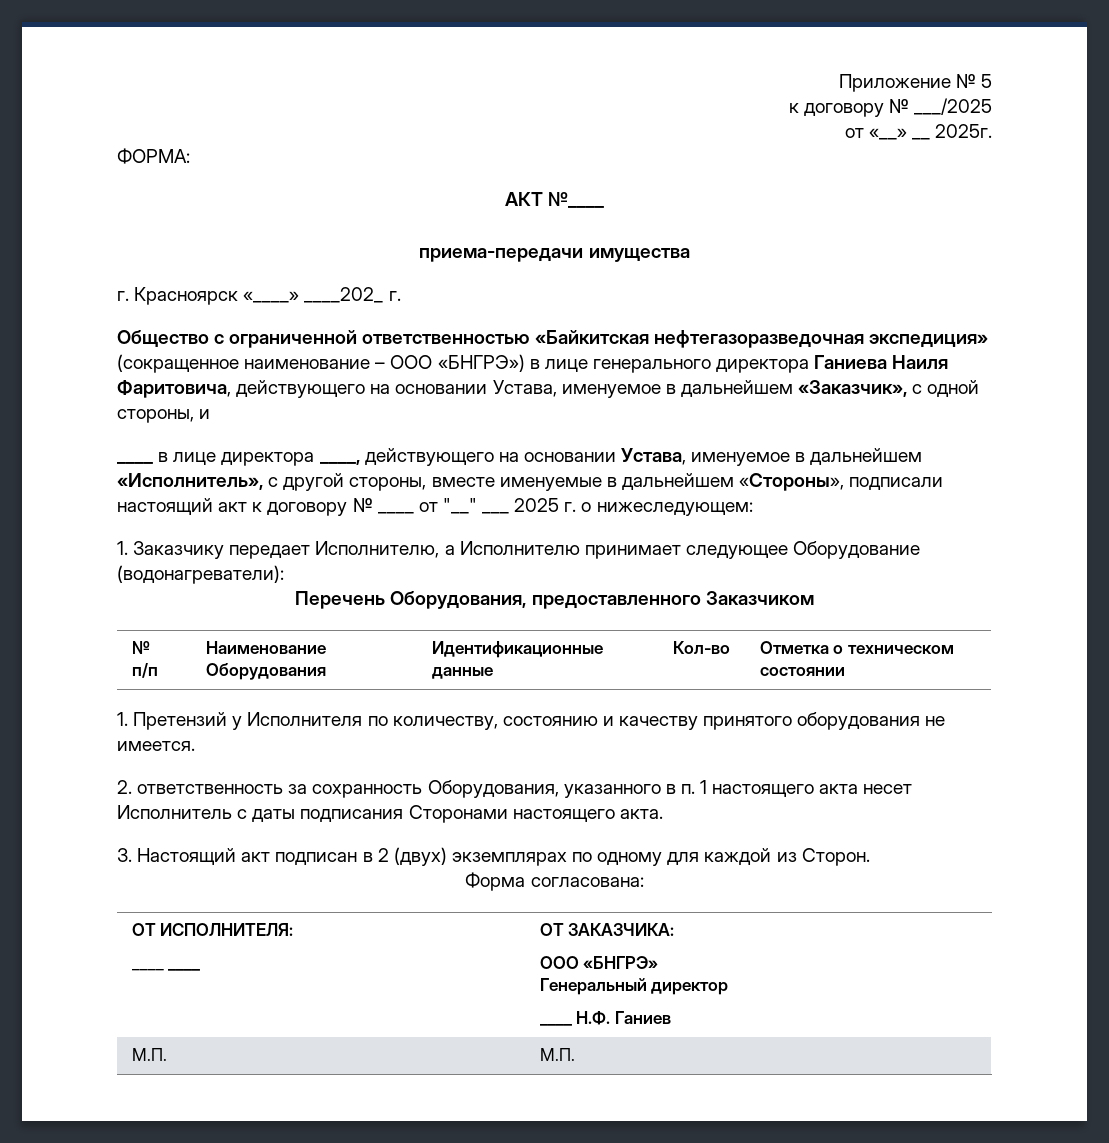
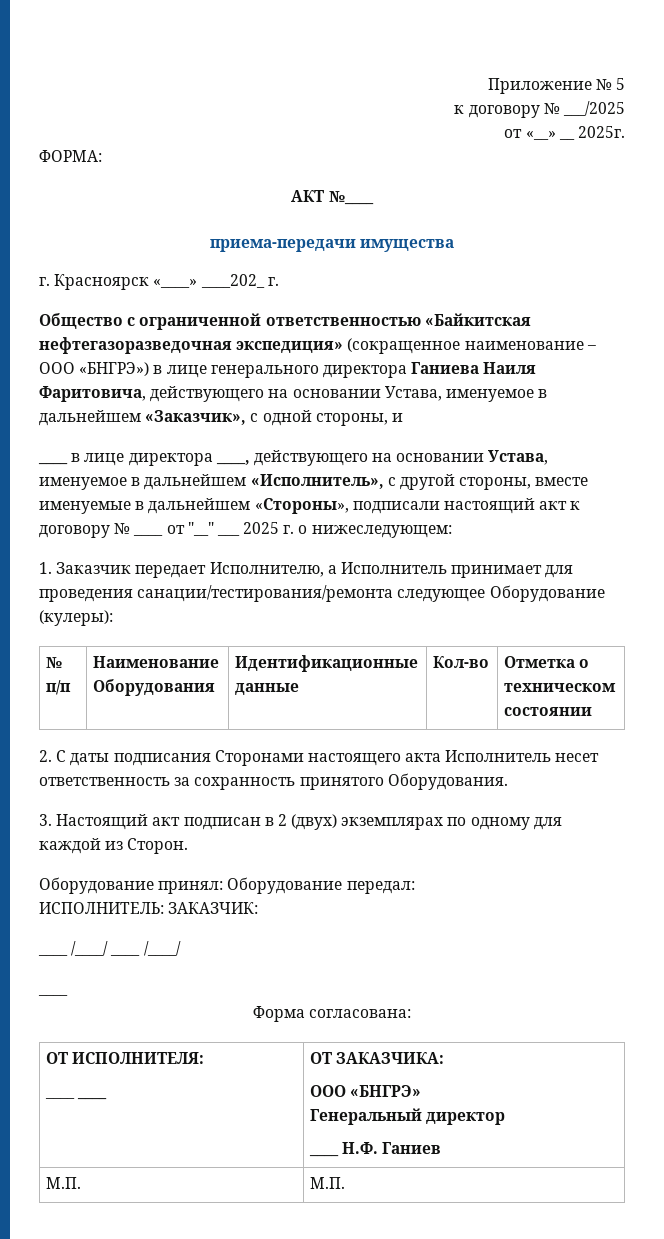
[133,541,225,559] Заказчику -> [56,562,132,574] Заказчик
[459,541,921,559] [117,565,284,584] [295,591,814,609] Исполнителю принимает следующее Оборудование (водонагреватели): // Перечень Оборудования, предоставленного Заказчиком -> [340,562,574,578] [39,585,605,602] [39,610,113,626] Исполнитель принимает для проведения санации/тестирования/ремонта следующее Оборудование (кулеры):
[117,712,946,730] [117,741,195,751] [117,780,913,798] [117,805,663,823] 1. Претензий у Исполнителя по количеству, состоянию и качеству принятого оборудования не имеется. // 2. ответственность за сохранность Оборудования, указанного в п. 1 настоящего акта несет Исполнитель с даты подписания Сторонами настоящего акта. -> [39,750,600,766] [39,773,508,790] 2. С даты подписания Сторонами настоящего акта Исполнитель несет ответственность за сохранность принятого Оборудования.
(870, 857) none -> [39,877,415,894] [39,902,259,914] [38,941,181,956] [38,994,68,996] // Оборудование принял: Оборудование передал: // ИСПОЛНИТЕЛЬ: ЗАКАЗЧИК: // ____ /____/ ____ /____/ // ____

